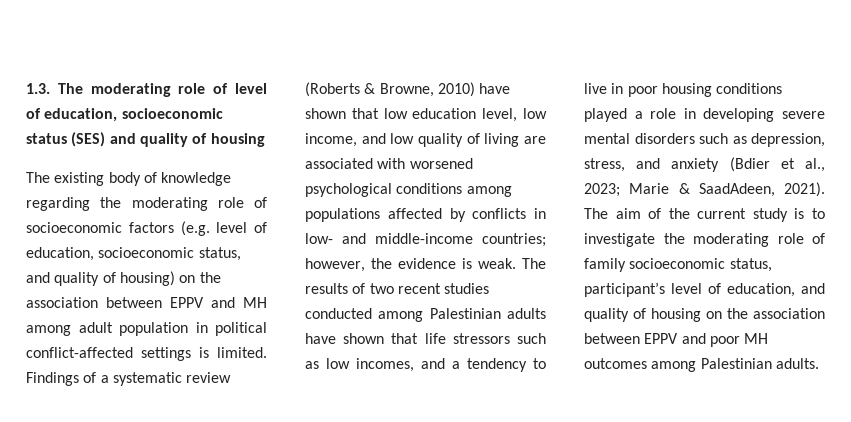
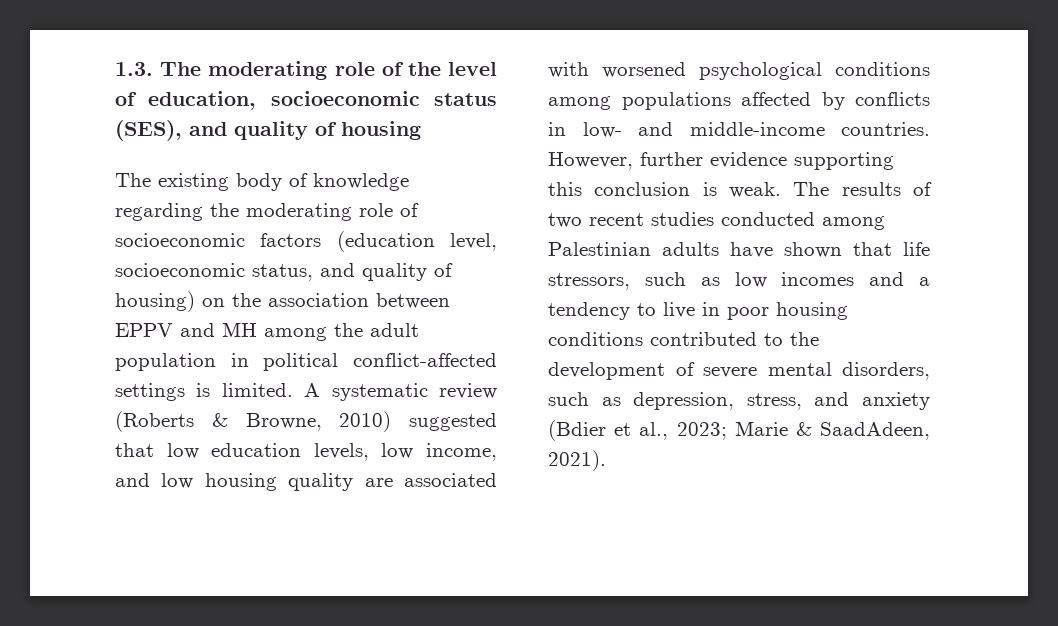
(229, 88) none -> [407,62,441,76] the
[71,132,106,147] (SES) -> [115,120,182,141] (SES),
[180,221,267,236] [26,247,94,261] (e.g. level of education, -> [336,231,497,252] (education level,
(71, 330) none -> [334,323,363,337] the
[26,372,109,386] Findings of a -> [304,383,321,397] A
[479,83,511,94] [305,108,346,119] have shown -> [409,413,497,431] suggested
[482,108,518,122] level, -> [313,443,369,461] levels,
[418,133,520,147] quality of living -> [204,473,354,491] housing quality
[482,233,546,247] [305,258,456,272] countries; however, the evidence -> [841,122,930,136] [548,152,894,170] [548,182,691,196] countries. However, further evidence supporting this conclusion
[452,333,510,344] stressors -> [548,273,630,290] stressors,
[356,358,414,372] incomes, -> [781,272,855,286] incomes
[584,108,775,122] played a role in developing -> [650,332,819,346] [548,362,695,380] contributed to the development of
[634,133,695,144] disorders -> [842,362,930,380] disorders,
[584,208,825,222] [584,233,825,247] [584,258,772,272] [584,282,825,297] [584,308,825,322] [584,333,769,347] [584,358,819,372] The aim of the current study is to investigate the moderating role of family socioeconomic status, participant’s level of education, and quality of housing on the association between EPPV and poor MH outcomes among Palestinian adults. -> (606, 460) none

